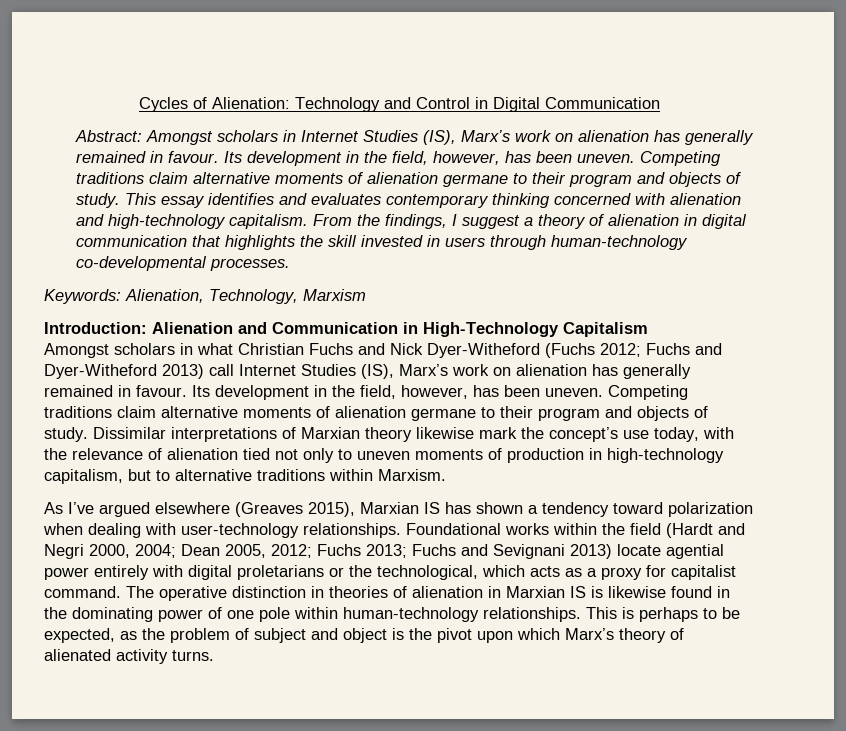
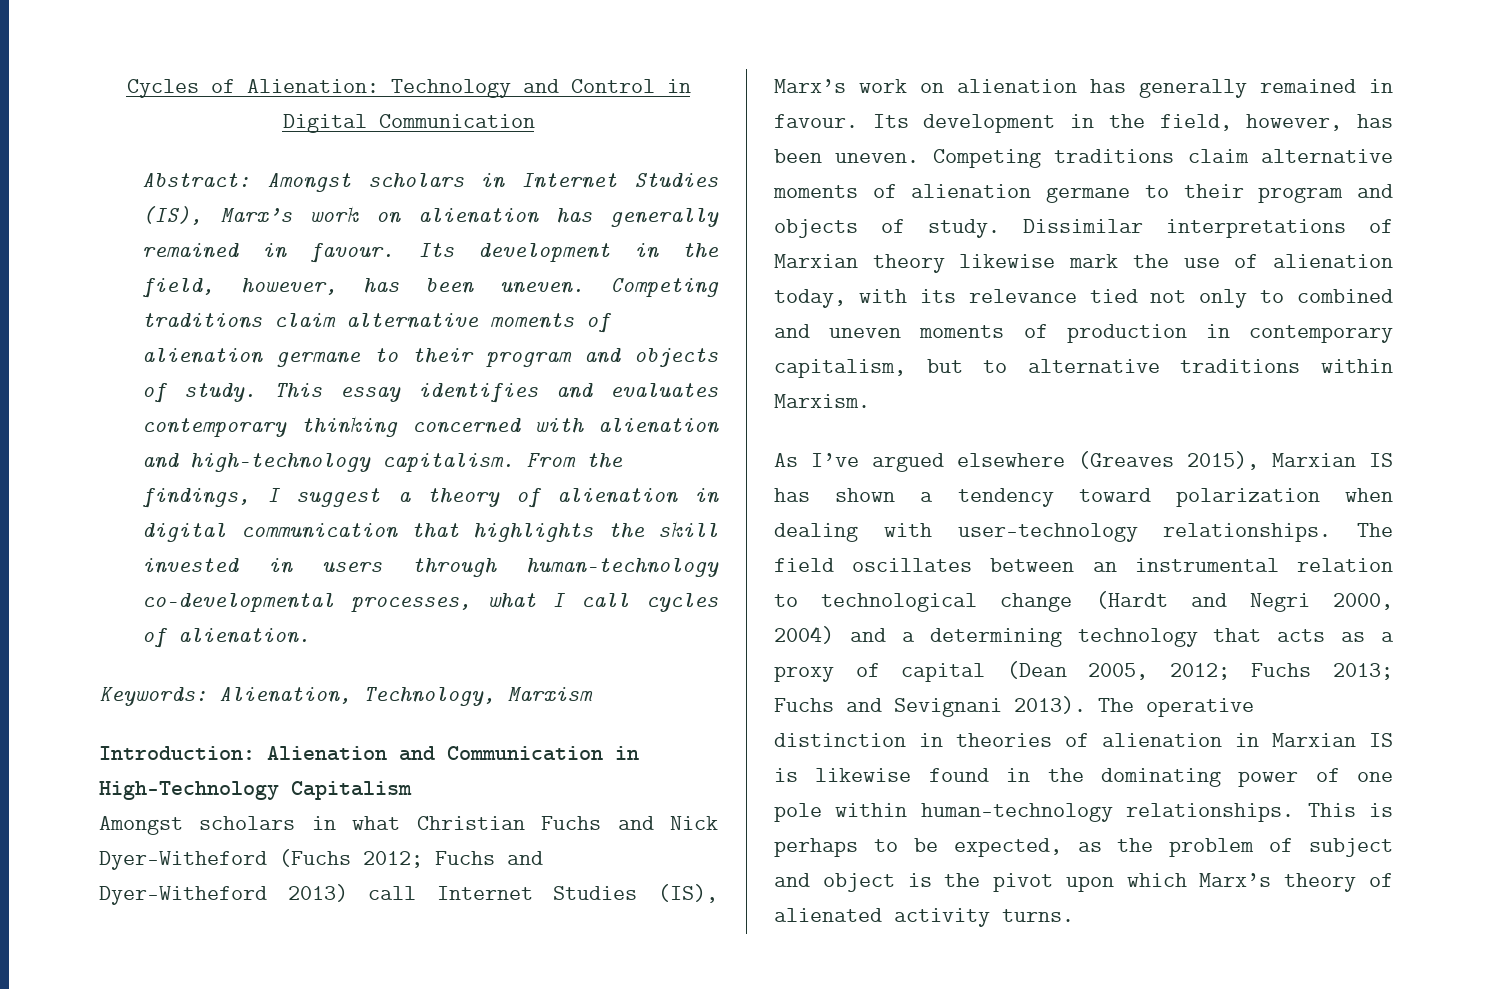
[209,258,290,271] processes. -> [350,593,718,612] [142,628,311,648] processes, what I call cycles of alienation.
[549,427,734,442] [44,448,238,460] concept’s use today, with the relevance of alienation -> [1183,254,1393,268] [774,289,1077,308] use of alienation today, with its relevance
(352, 454) none -> [1297,289,1393,303] [774,324,810,338] combined and
[607,448,724,463] high-technology -> [1249,325,1393,343] contemporary
[406,523,745,538] [44,544,220,559] Foundational works within the field (Hardt and Negri 2000, 2004; Dean -> [1357,523,1393,537] [774,558,1393,572] [774,591,1393,612] [774,626,1394,647] [774,661,1067,682] The field oscillates between an instrumental relation to technological change (Hardt and Negri 2000, 2004) and a determining technology that acts as a proxy of capital (Dean
[570,544,724,559] [44,565,736,580] [44,586,121,598] 2013) locate agential power entirely with digital proletarians or the technological, which acts as a proxy for capitalist command. -> [1014,696,1086,714] 2013).

